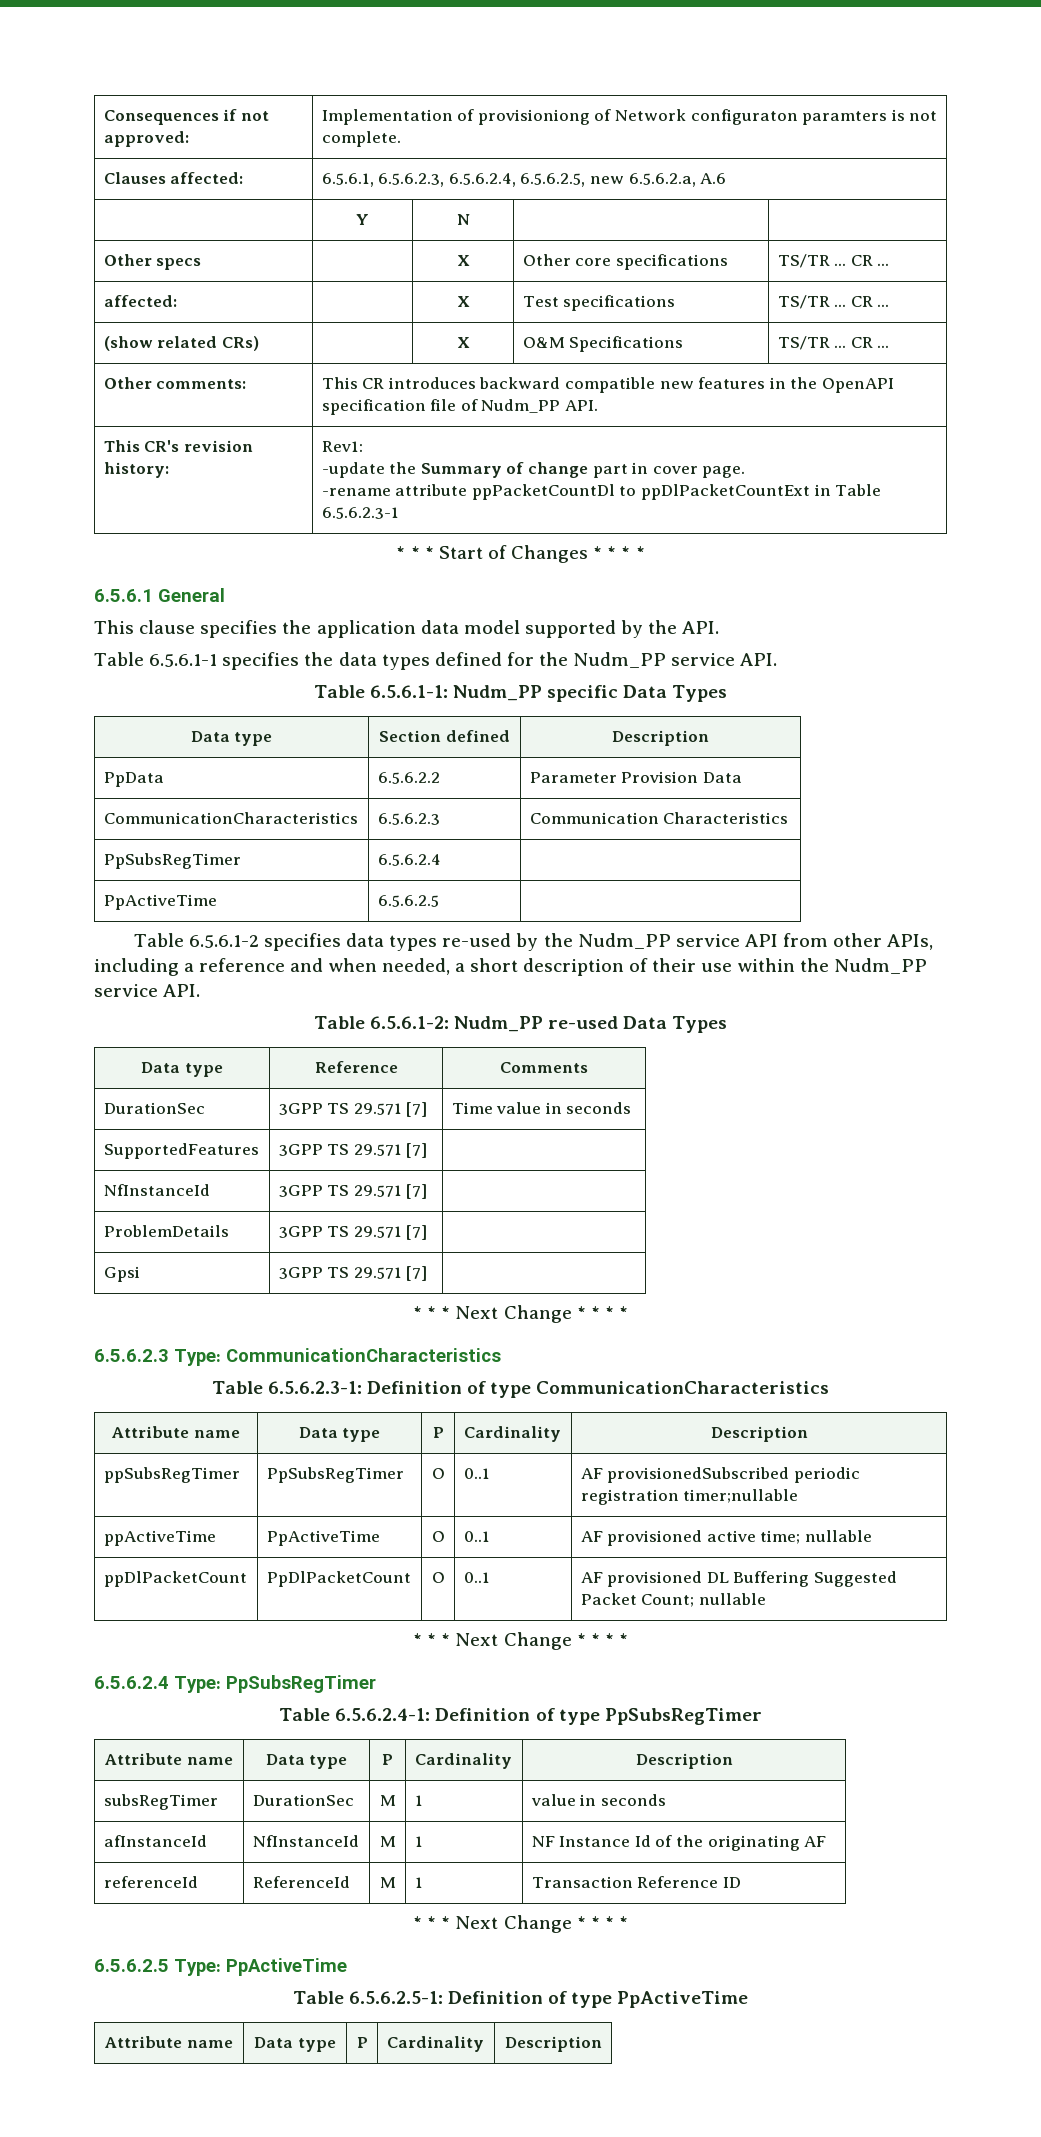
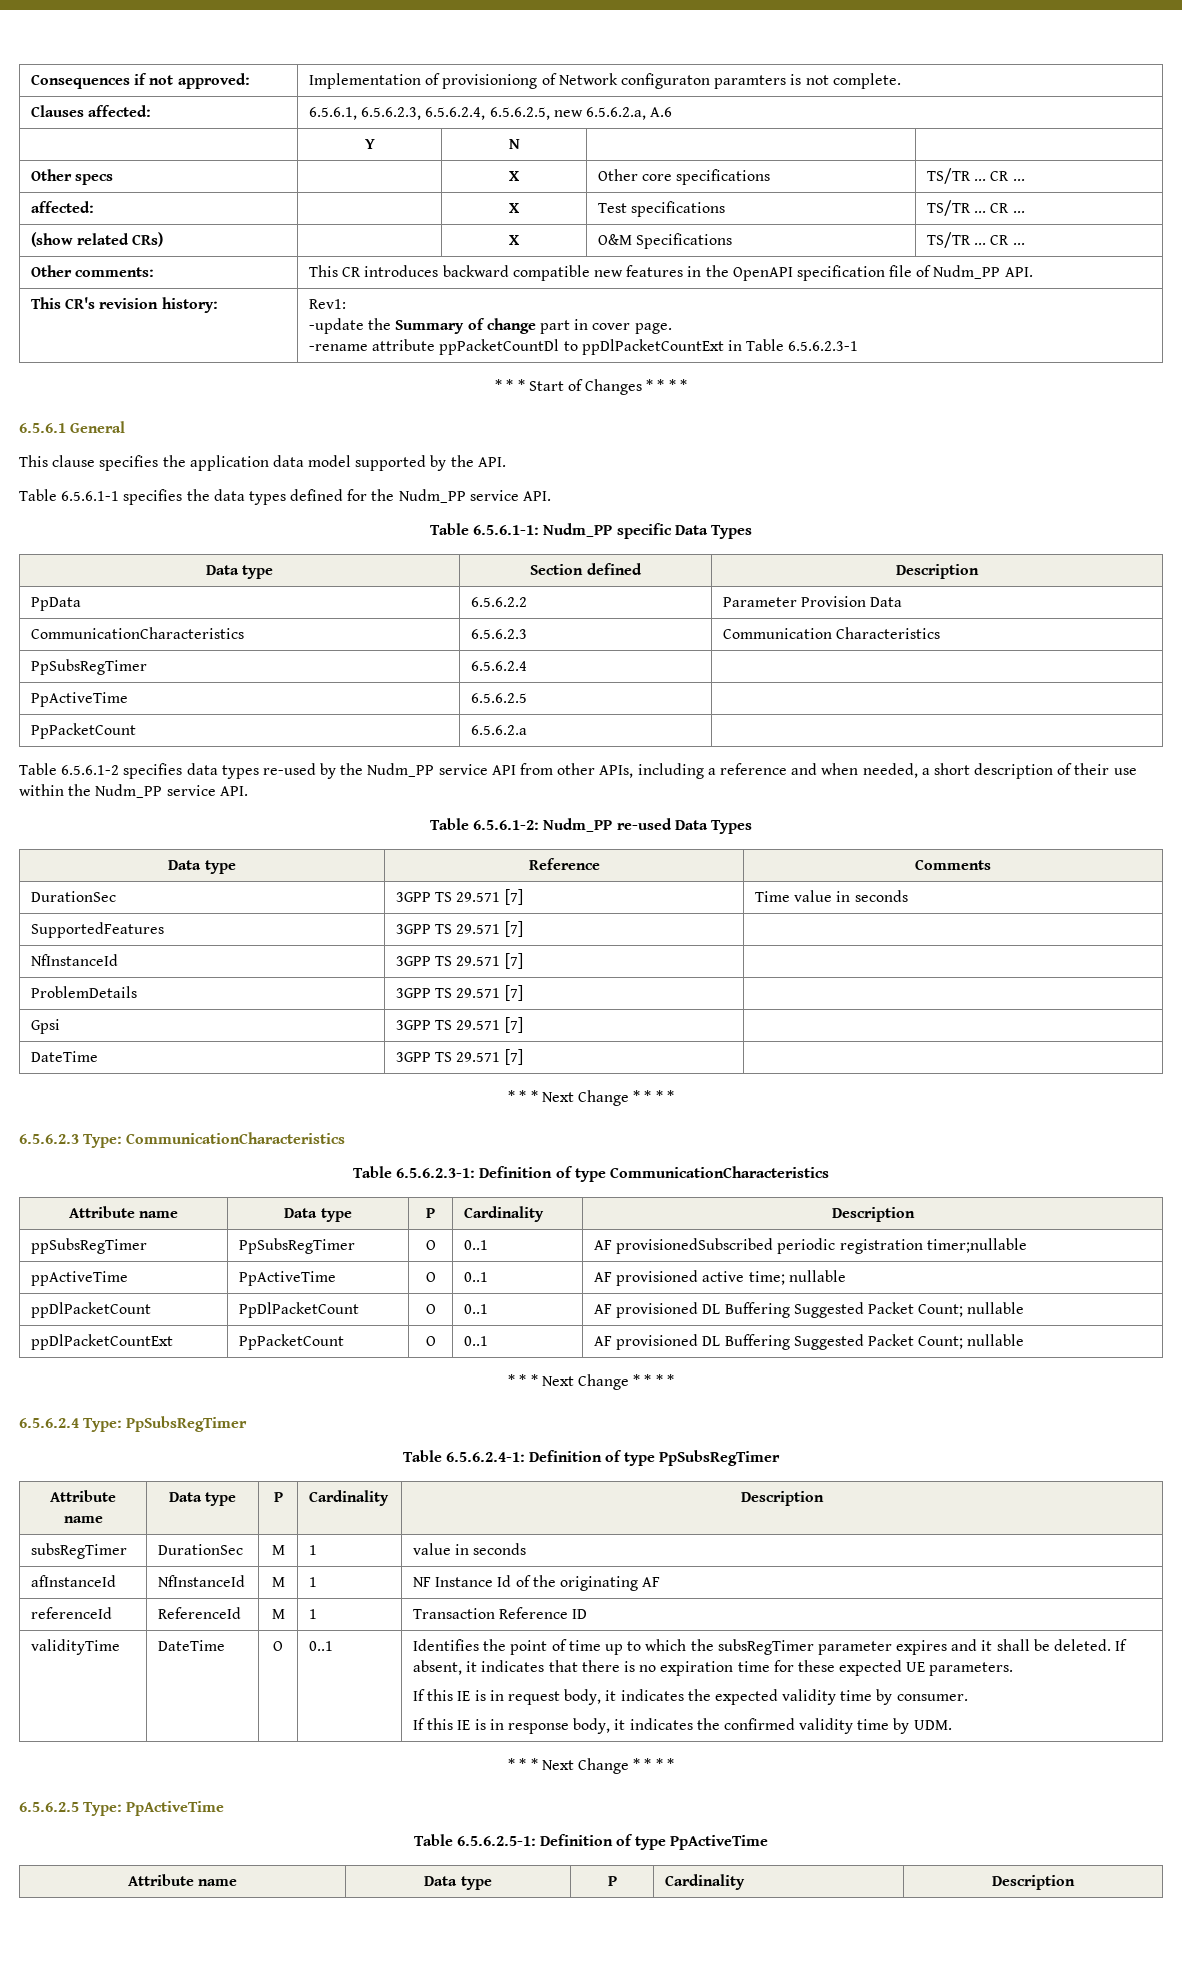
(439, 901) none -> [31,723,137,739] [471,725,528,735] // PpPacketCount | 6.5.6.2.a |
(428, 1273) none -> [31,1051,99,1062] [396,1049,523,1065] // DateTime | 3GPP TS 29.571 [7] |
(766, 1599) none -> [31,1334,174,1350] [239,1334,345,1350] [425,1336,436,1346] [464,1336,489,1346] [594,1334,1025,1350] // ppDlPacketCountExt | PpPacketCount | O | 0..1 | AF provisioned DL Buffering Suggested Packet Count; nullable
(741, 1882) none -> [31,1639,121,1655] [158,1640,226,1651] [273,1641,283,1651] [309,1641,334,1651] [413,1639,1128,1655] [413,1660,1014,1676] [413,1689,968,1705] [413,1718,952,1734] // validityTime | DateTime | O | 0..1 | Identifies the point of time up to which the subsRegTimer parameter expires and it shall be deleted. If absent, it indicates that there is no expiration time for these expected UE parameters. // If this IE is in request body, it indicates the expected validity time by consumer. // If this IE is in response body, it indicates the confirmed validity time by UDM.

